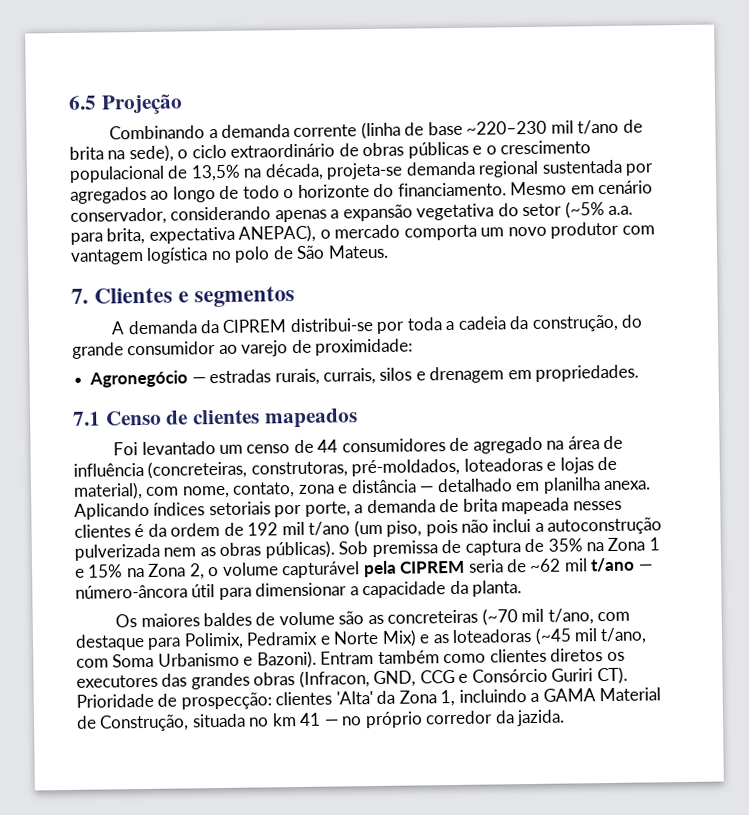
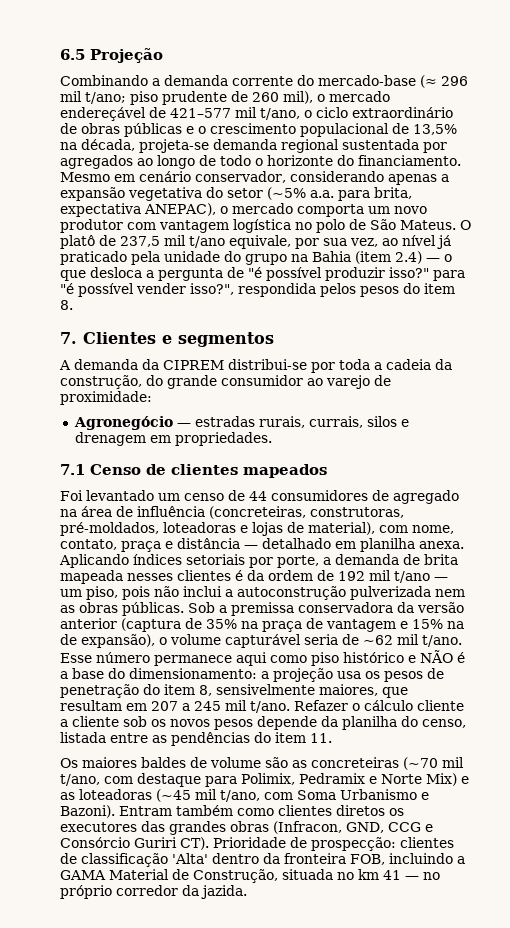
[360,119,643,140] [69,144,174,163] (linha de base ~220–230 mil t/ano de brita na sede), -> [297,75,468,88] [60,91,390,105] [60,107,300,121] do mercado-base (≈ 296 mil t/ano; piso prudente de 260 mil), o mercado endereçável de 421–577 mil t/ano,
(389, 251) none -> [460,220,471,230] [60,235,451,249] [60,251,452,265] [60,267,465,281] [60,283,455,297] [60,300,73,310] O platô de 237,5 mil t/ano equivale, por sua vez, ao nível já praticado pela unidade do grupo na Bahia (item 2.4) — o que desloca a pergunta de "é possível produzir isso?" para "é possível vender isso?", respondida pelos pesos do item 8.
[297,484,335,494] zona -> [121,541,161,552] praça
[353,519,383,538] (um -> [434,577,448,581] [60,589,82,597] — um
[264,537,660,559] públicas). Sob premissa de captura de 35% na Zona 1 -> [122,602,464,616] [60,618,396,632] públicas. Sob a premissa conservadora da versão anterior (captura de 35% na praça de vantagem
[148,563,205,580] Zona 2, -> [60,634,155,648] de expansão),
[362,560,466,578] pela CIPREM -> (301, 641) none
[590,557,653,573] [75,580,523,601] t/ano — número-âncora útil para dimensionar a capacidade da planta. -> [422,635,462,647] [60,650,465,666] [60,668,444,682] [60,684,408,698] [60,700,464,713] [60,716,466,730] [60,732,332,746] t/ano. Esse número permanece aqui como piso histórico e NÃO é a base do dimensionamento: a projeção usa os pesos de penetração do item 8, sensivelmente maiores, que resultam em 207 a 245 mil t/ano. Refazer o cálculo cliente a cliente sob os novos pesos depende da planilha do censo, listada entre as pendências do item 11.
[335,689,456,707] 'Alta' da Zona 1, -> [60,853,385,867] de classificação 'Alta' dentro da fronteira FOB,

